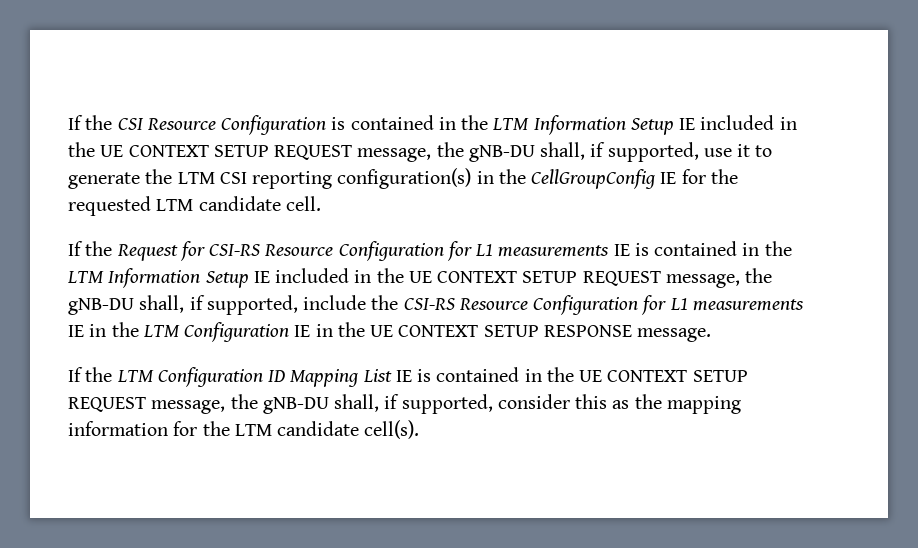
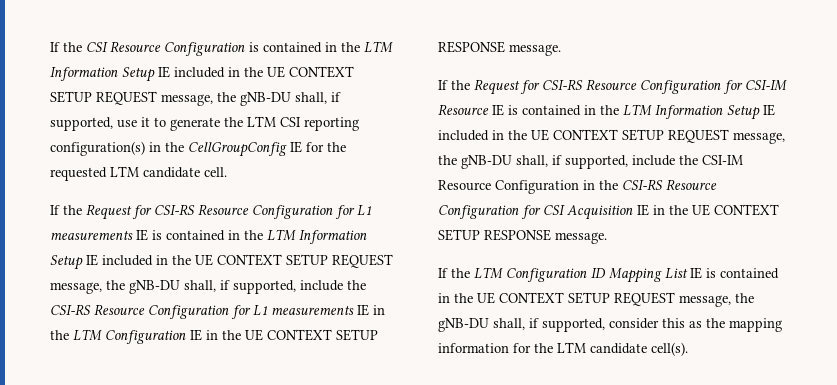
(712, 335) none -> [438,79,787,95] [438,104,775,120] [438,129,785,144] [438,155,743,169] [438,179,717,194] [438,204,779,220] [438,229,607,244] // If the Request for CSI-RS Resource Configuration for CSI-IM Resource IE is contained in the LTM Information Setup IE included in the UE CONTEXT SETUP REQUEST message, the gNB-DU shall, if supported, include the CSI-IM Resource Configuration in the CSI-RS Resource Configuration for CSI Acquisition IE in the UE CONTEXT SETUP RESPONSE message.

